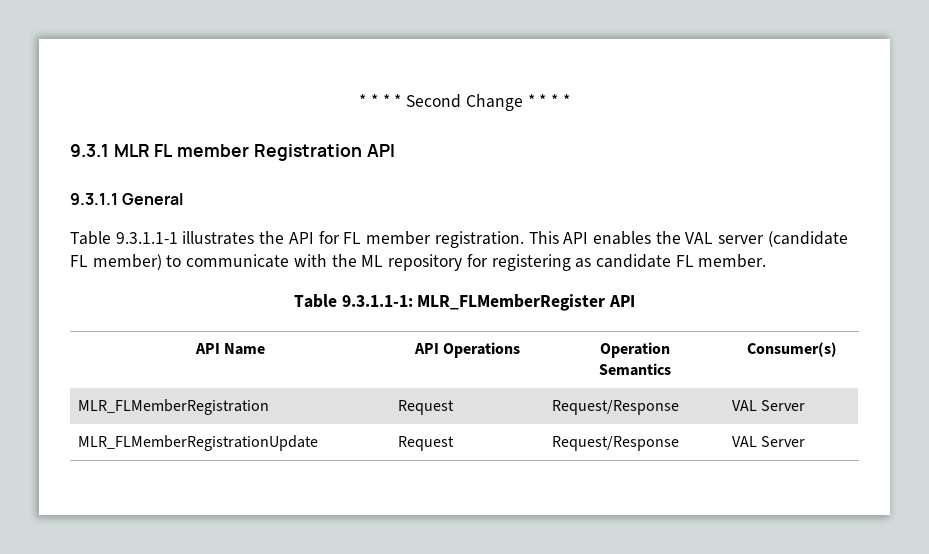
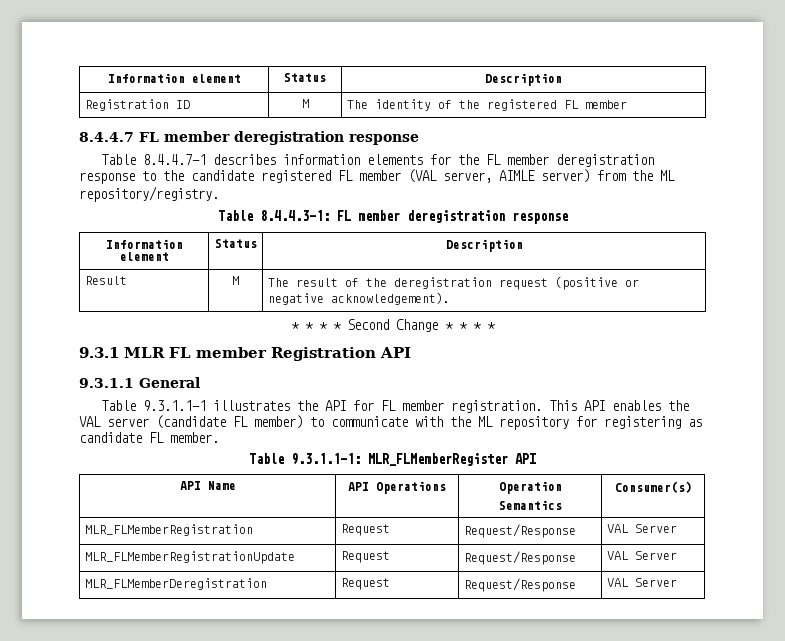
(359, 100) none -> [107,73,241,83] [284,73,326,82] [485,73,562,86] [84,99,190,111] [301,99,309,108] [346,99,627,111] [79,131,419,145] [101,154,655,167] [79,169,675,184] [79,186,219,202] [217,210,568,224] [105,239,183,249] [119,252,169,261] [214,239,257,248] [445,239,523,252] [84,276,127,285] [232,276,239,285] [267,276,639,290] [267,292,450,305] Information element | Status | Description // Registration ID | M | The identity of the registered FL member // 8.4.4.7 FL member deregistration response // Table 8.4.4.7-1 describes information elements for the FL member deregistration response to the candidate registered FL member (VAL server, AIMLE server) from the ML repository/registry. // Table 8.4.4.3-1: FL member deregistration response // Information element | Status | Description // Result | M | The result of the deregistration request (positive or negative acknowledgement). //
(806, 441) none -> [84,578,267,590] [340,578,390,590] [463,578,576,592] [606,578,677,587] // MLR_FLMemberDeregistration | Request | Request/Response | VAL Server

